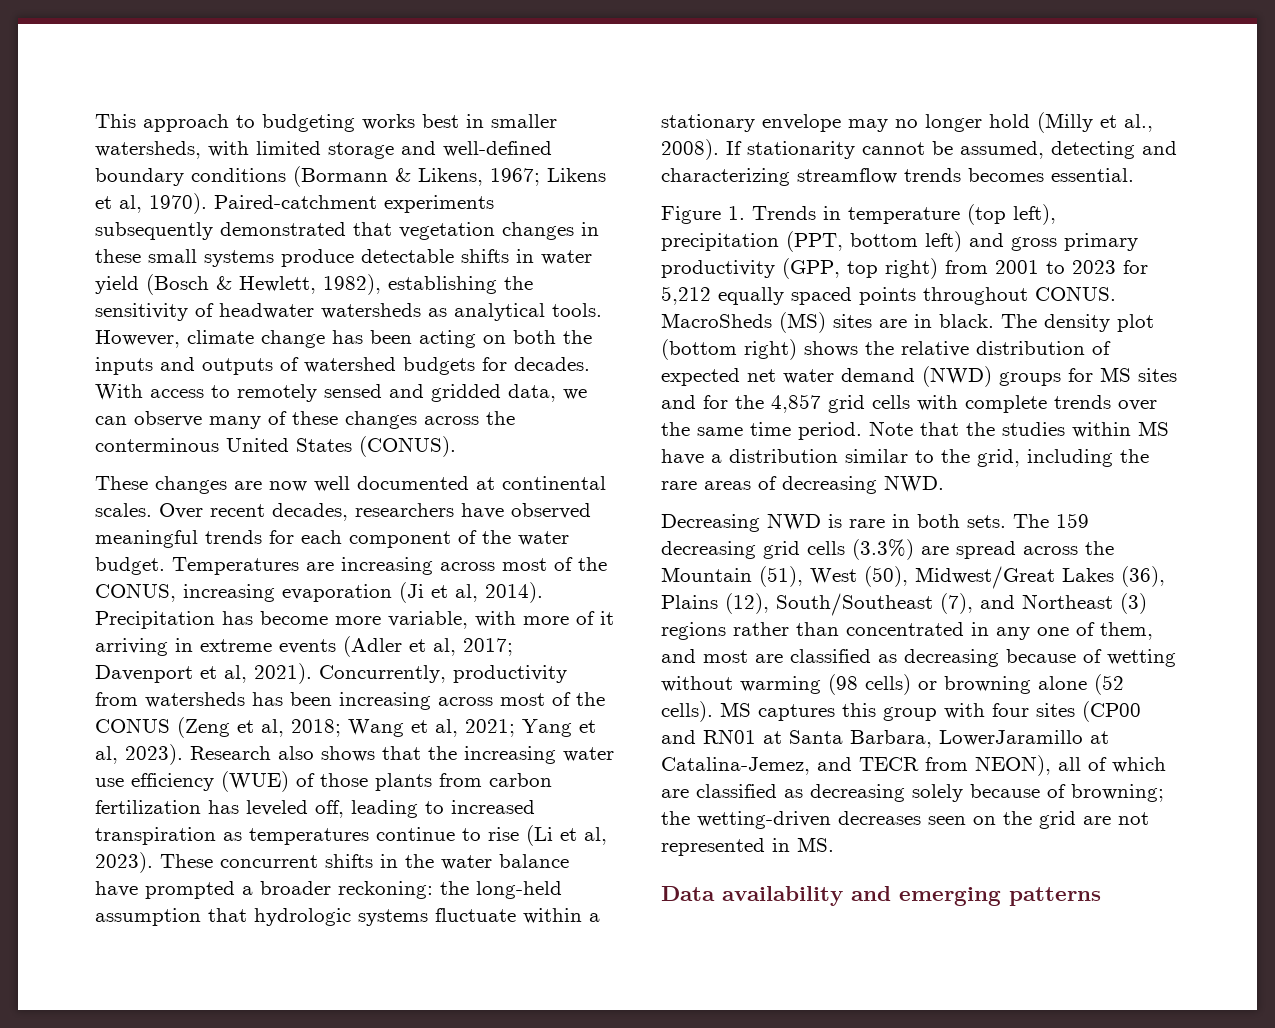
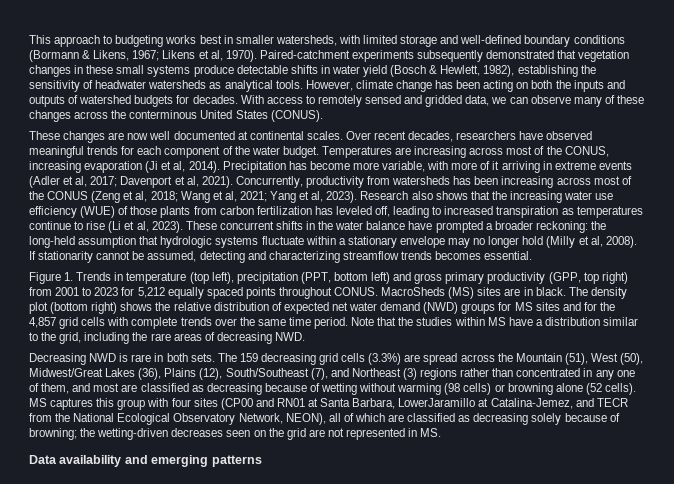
[1124,114,1153,132] al., -> [590,236,603,247] al,
(968, 764) none -> [55,413,283,425] the National Ecological Observatory Network,

